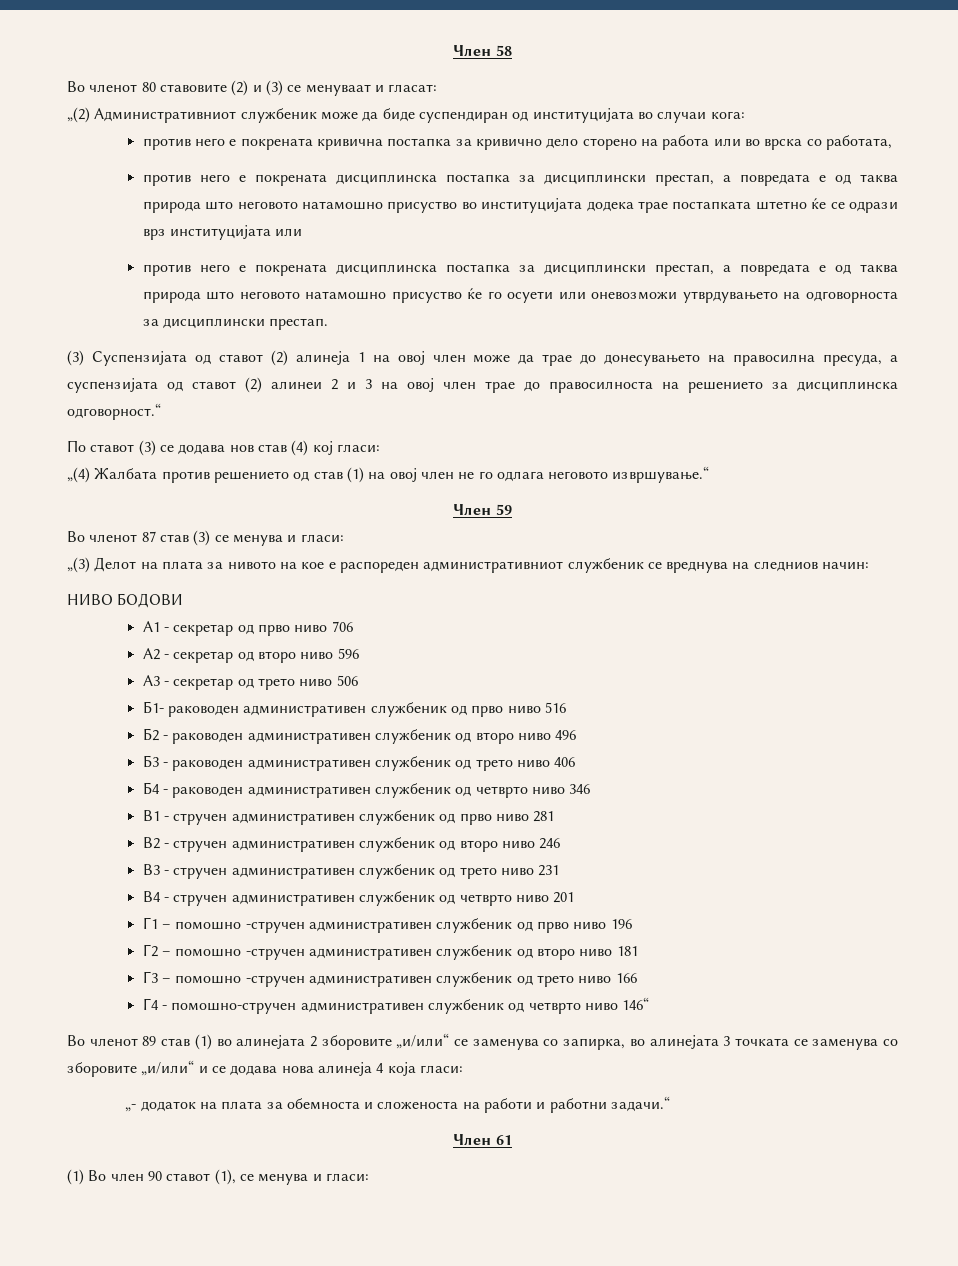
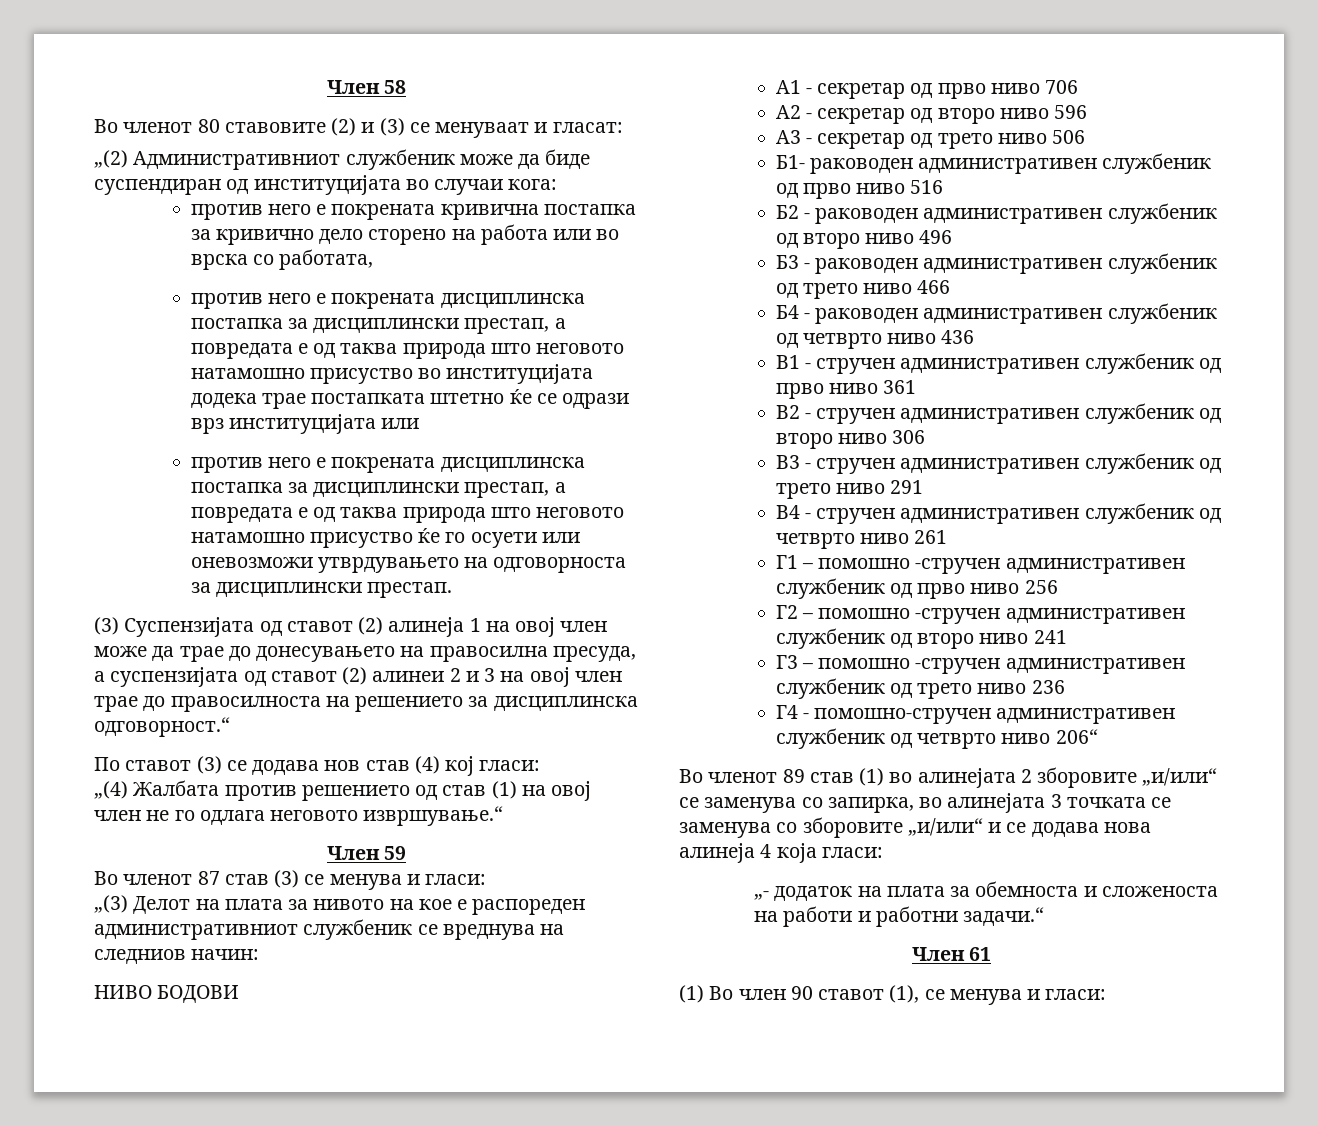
[554,757,576,767] 406 -> [917,280,951,294] 466
[569,784,591,794] 346 -> [941,330,975,344] 436
[533,811,555,822] 281 -> [883,380,917,394] 361
[539,838,561,849] 246 -> [892,430,926,444] 306
[538,865,560,876] 231 -> [890,480,924,494] 291
[553,892,575,903] 201 -> [914,530,948,544] 261
[610,919,632,929] 196 -> [1024,580,1058,594] 256
[616,946,638,956] 181 -> [1033,630,1067,644] 241
[615,973,637,983] 166 -> [1031,680,1065,694] 236
[622,997,650,1010] 146“ -> [1055,729,1098,744] 206“

